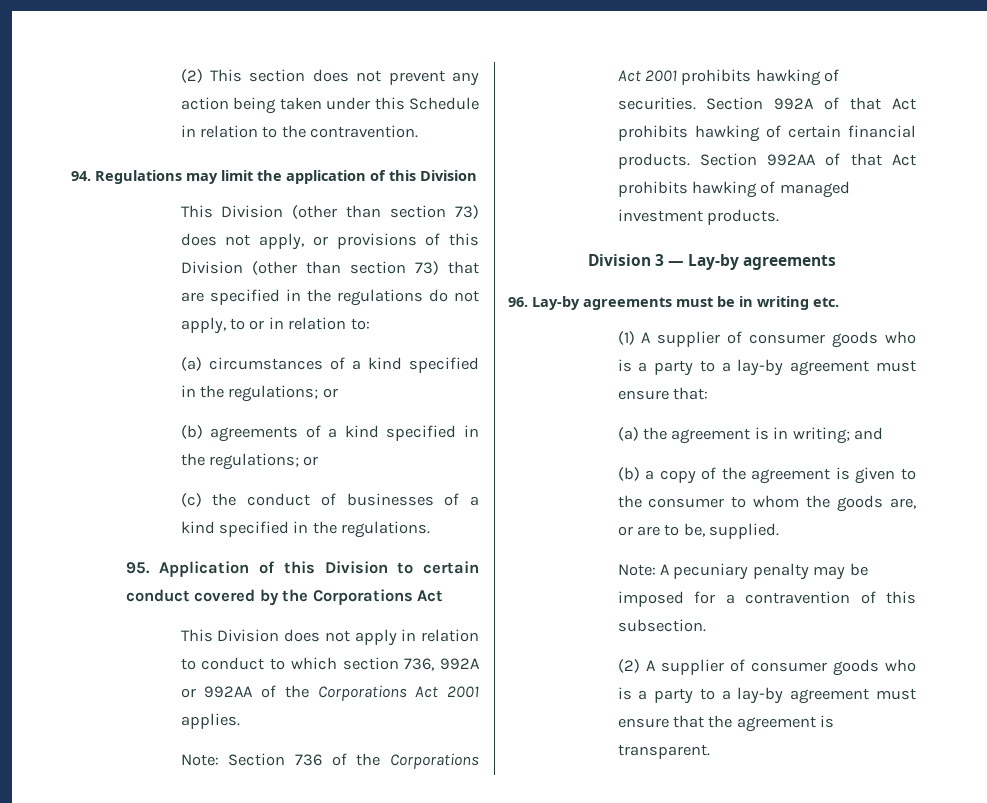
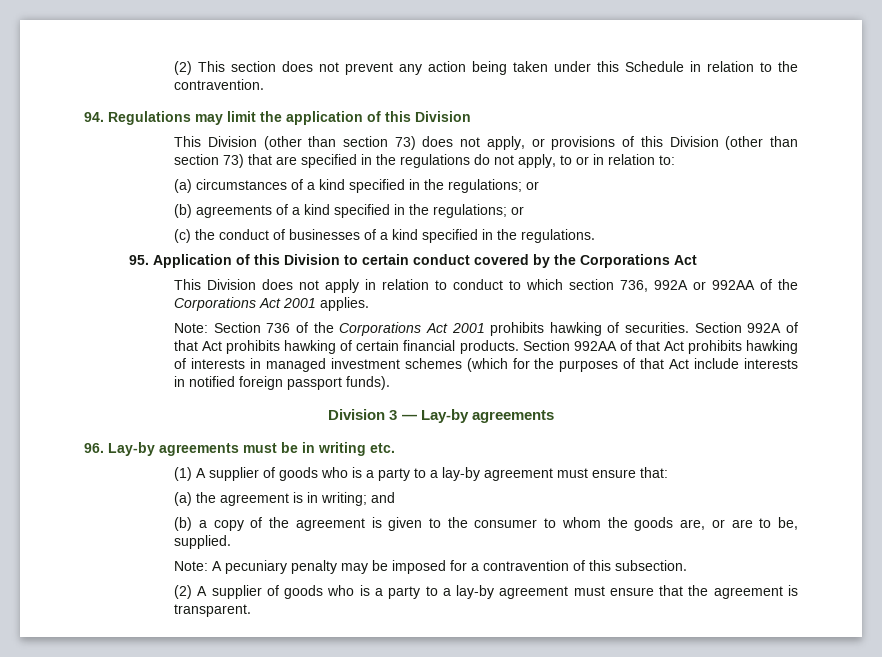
[779,181,850,198] [617,209,779,225] managed investment products. -> [191,358,798,372] [174,376,391,390] interests in managed investment schemes (which for the purposes of that Act include interests in notified foreign passport funds).
[749,334,826,344] consumer -> (276, 472) none
[750,662,827,672] consumer -> (279, 590) none

